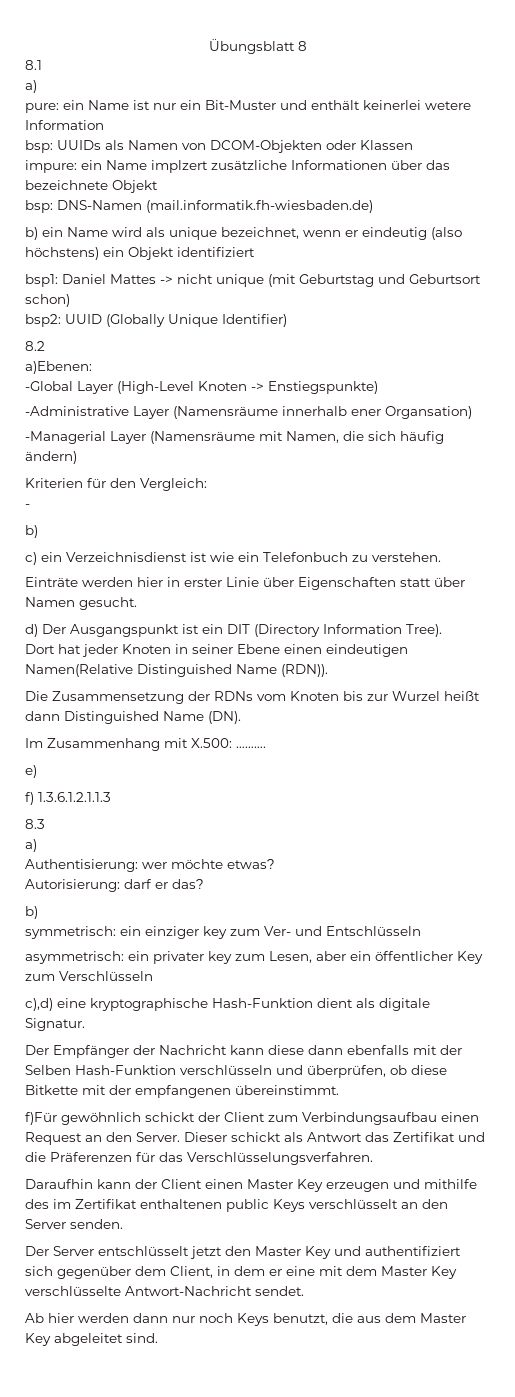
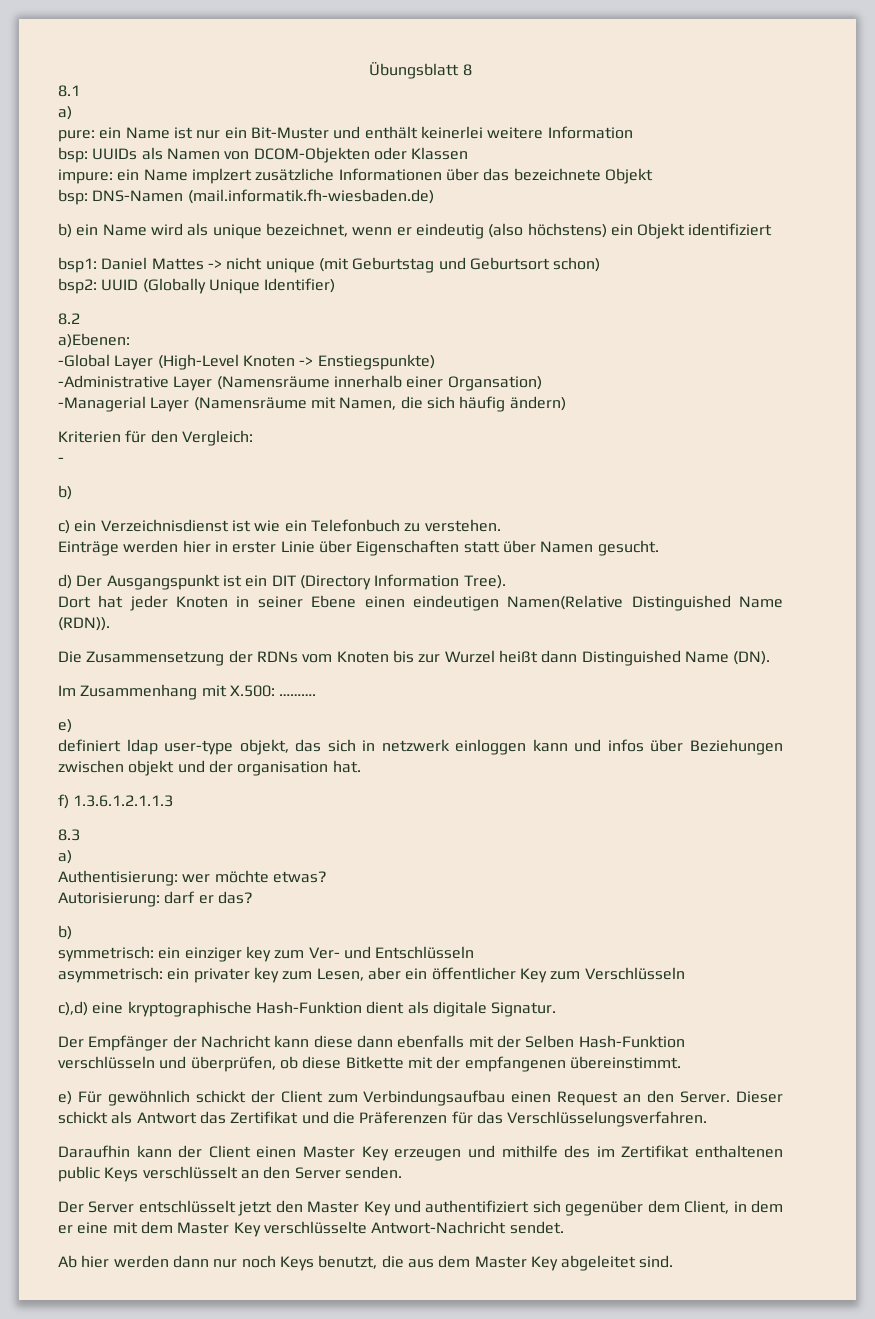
[425,101,471,110] wetere -> [487,127,544,139] weitere
[351,409,381,416] ener -> [406,376,444,388] einer
[25,577,78,587] Einträte -> [58,541,119,556] Einträge
(37, 771) none -> [58,739,784,755] [58,760,361,776] // definiert ldap user-type objekt, das sich in netzwerk einloggen kann und infos über Beziehungen zwischen objekt und der organisation hat.
[25,1112,57,1125] f)Für -> [58,1091,102,1105] e) Für

